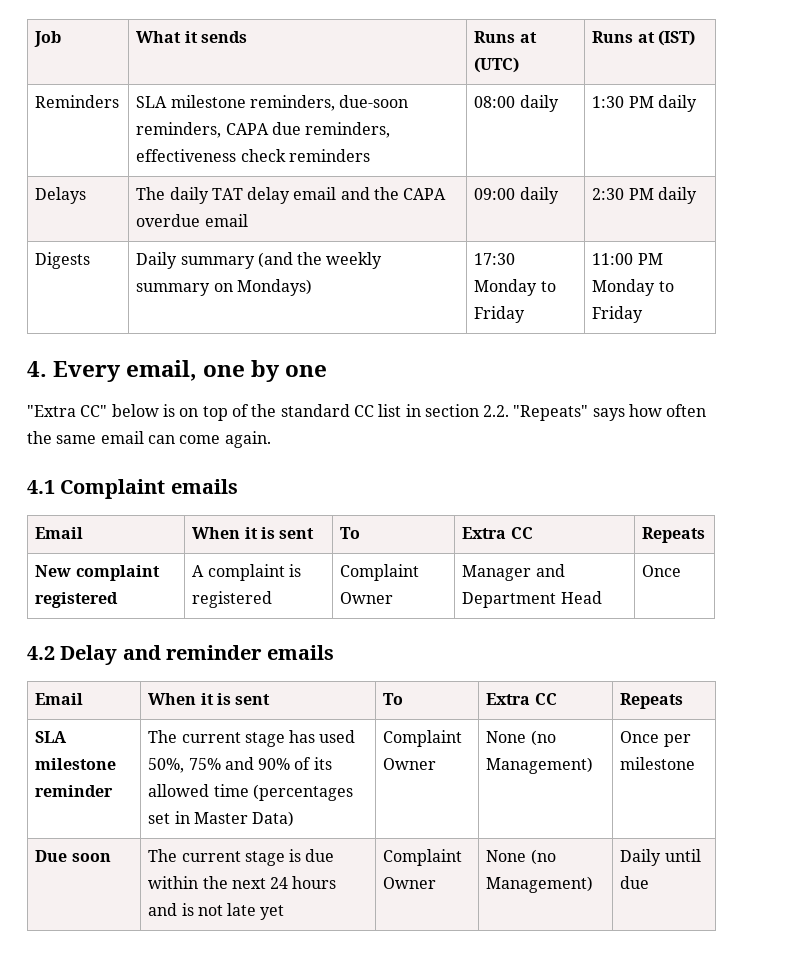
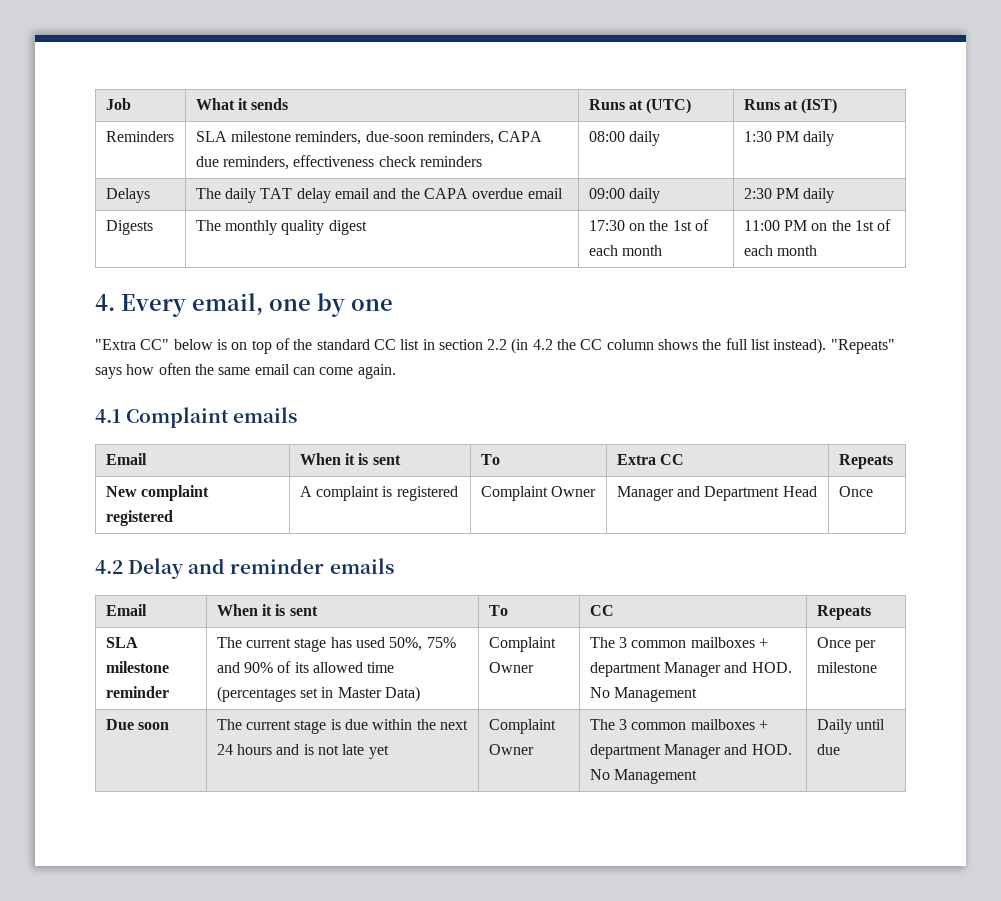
[136,252,383,269] [136,279,312,296] [474,253,516,265] [474,279,556,296] [474,306,526,323] [592,253,663,265] [592,279,674,296] [592,306,644,323] Daily summary (and the weekly summary on Mondays) | 17:30 Monday to Friday | 11:00 PM Monday to Friday -> [195,220,367,235] [588,219,710,231] [588,245,663,256] [743,219,892,231] [743,245,818,256] The monthly quality digest | 17:30 on the 1st of each month | 11:00 PM on the 1st of each month
[483,405,510,417] 2.2. -> [487,338,827,354] 2.2 (in 4.2 the CC column shows the full list instead).
[486,693,531,705] Extra -> (508, 610) none
[486,730,556,746] [486,757,594,774] None (no Management) -> [589,637,769,648] [589,662,792,677] [589,687,698,702] The 3 common mailboxes + department Manager and HOD. No Management
[486,849,556,865] [486,876,594,893] None (no Management) -> [589,719,769,730] [589,744,792,759] [589,769,698,784] The 3 common mailboxes + department Manager and HOD. No Management

